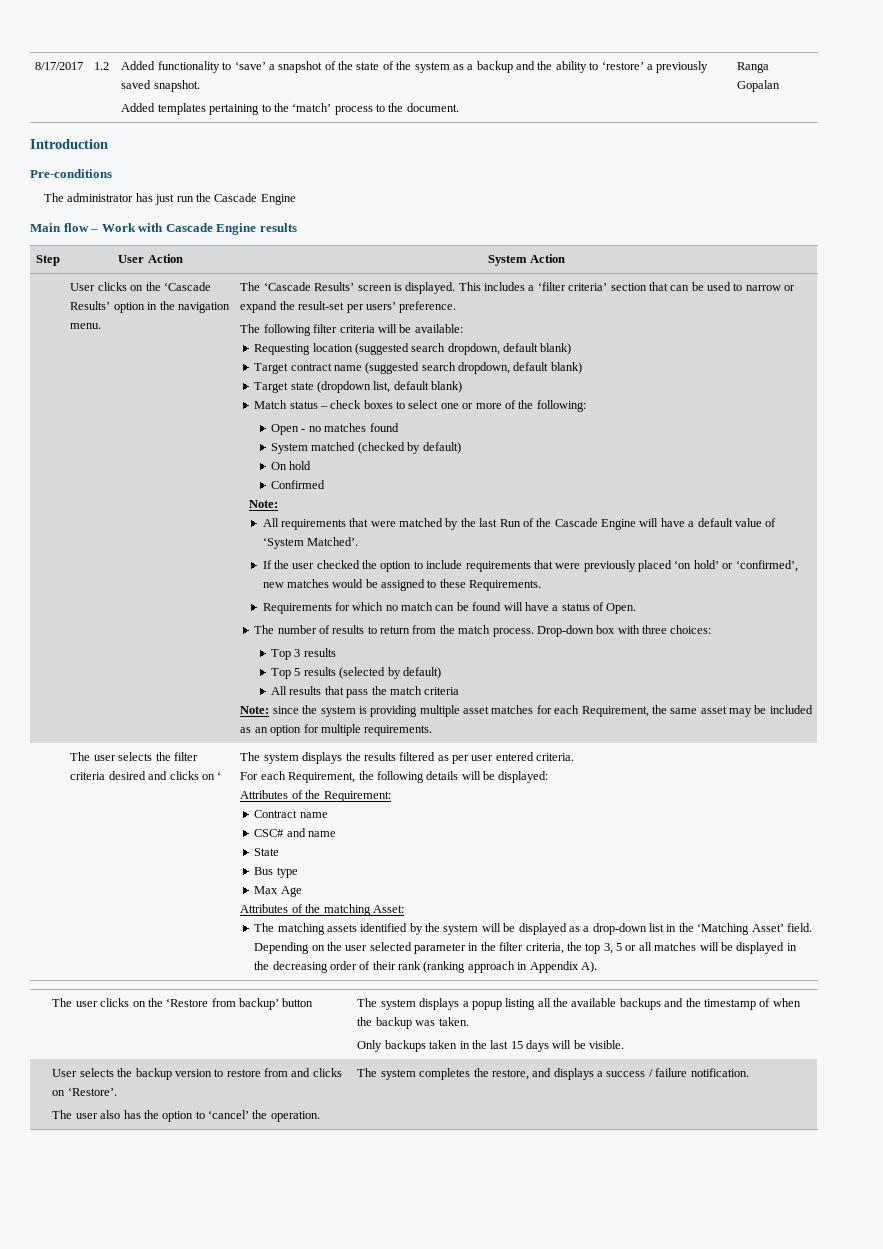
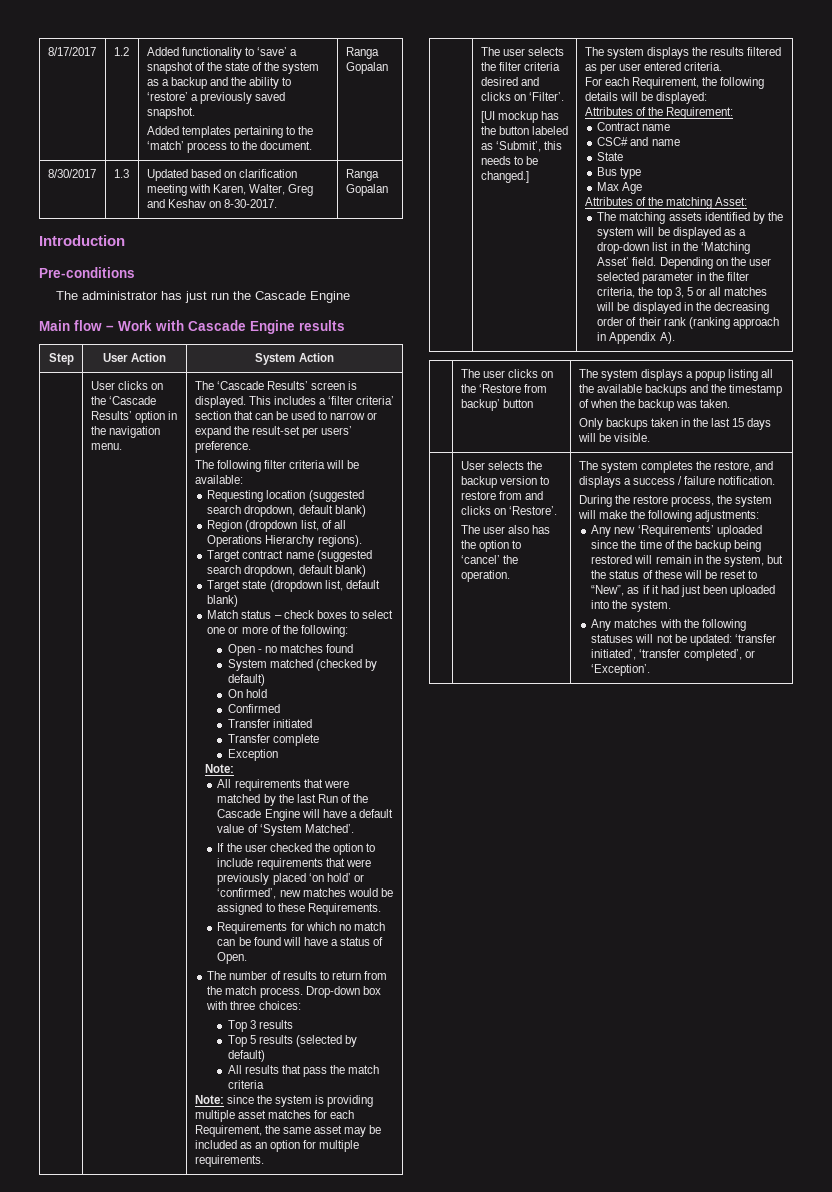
(781, 86) none -> [47,169,96,178] [113,169,129,178] [146,169,298,181] [146,184,314,196] [146,199,278,208] [345,169,379,181] [345,184,388,196] // 8/30/2017 | 1.3 | Updated based on clarification meeting with Karen, Walter, Greg and Keshav on 8-30-2017. | Ranga Gopalan
(572, 349) none -> [207,520,346,532] [207,535,362,547] // Region (dropdown list, of all Operations Hierarchy regions).
(326, 484) none -> [227,719,312,728] [227,734,319,746] [227,749,278,761] // Transfer initiated // Transfer complete // Exception
[217,771,222,780] ‘ -> [528,92,564,101] [480,111,559,123] [480,126,568,135] [480,141,562,152] [480,156,538,165] [480,171,529,183] ‘Filter’. // [UI mockup has the button labeled as ‘Submit’, this needs to be changed.]
(749, 1072) none -> [578,495,773,507] [577,510,760,522] [591,525,762,537] [591,540,761,552] [591,555,783,567] [591,570,758,579] [591,585,776,597] [591,600,671,612] [591,619,746,631] [591,634,776,646] [591,649,755,661] [591,664,651,676] // During the restore process, the system will make the following adjustments: // Any new ‘Requirements’ uploaded since the time of the backup being restored will remain in the system, but the status of these will be reset to “New”, as if it had just been uploaded into the system. // Any matches with the following statuses will not be updated: ‘transfer initiated’, ‘transfer completed’, or ‘Exception’.

